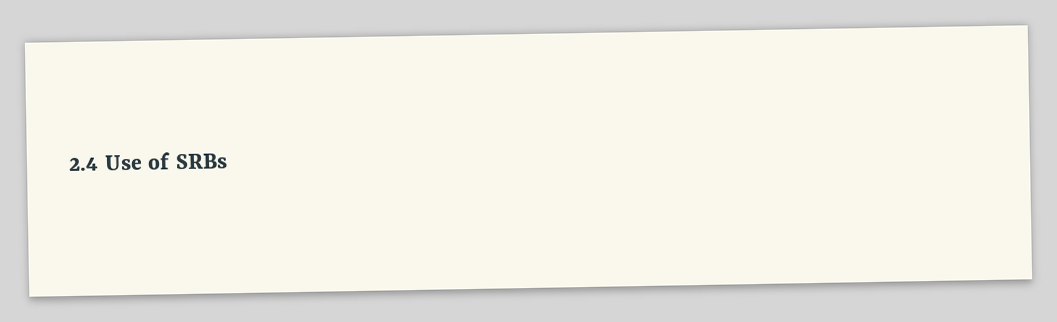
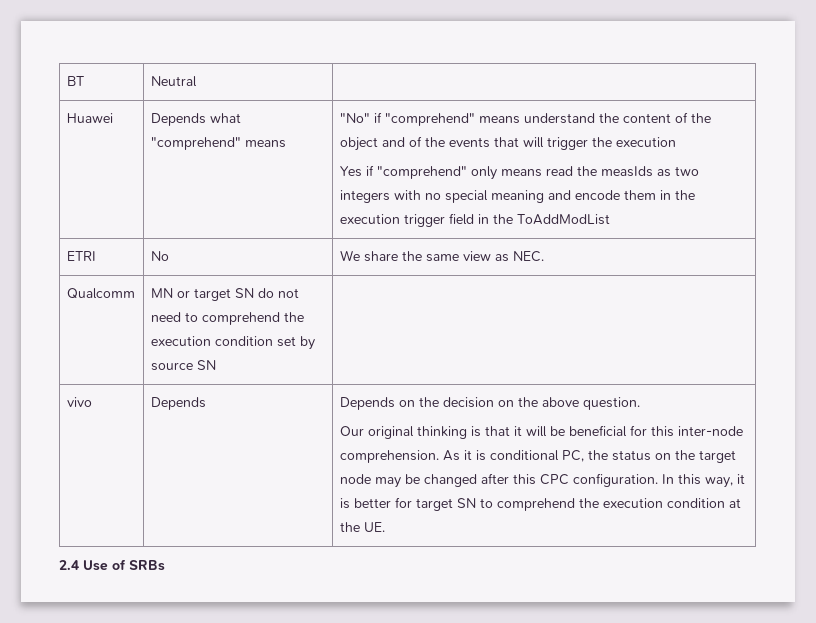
(68, 164) none -> [66,76,84,86] [150,76,197,87] [66,113,113,123] [150,113,241,126] [150,137,286,150] [339,112,711,126] [339,136,676,151] [339,165,699,180] [339,190,695,203] [339,213,610,227] [66,251,96,261] [150,251,169,261] [339,250,544,262] [66,288,135,299] [150,288,299,301] [150,312,304,325] [150,336,315,350] [150,360,216,371] [66,397,92,407] [150,397,206,410] [339,397,640,410] [339,425,743,439] [339,450,736,463] [339,473,745,488] [339,497,741,511] [339,522,385,532] BT | Neutral | // Huawei | Depends what "comprehend" means | "No" if "comprehend" means understand the content of the object and of the events that will trigger the execution // Yes if "comprehend" only means read the measIds as two integers with no special meaning and encode them in the execution trigger field in the ToAddModList // ETRI | No | We share the same view as NEC. // Qualcomm | MN or target SN do not need to comprehend the execution condition set by source SN | // vivo | Depends | Depends on the decision on the above question. // Our original thinking is that it will be beneficial for this inter-node comprehension. As it is conditional PC, the status on the target node may be changed after this CPC configuration. In this way, it is better for target SN to comprehend the execution condition at the UE. //

